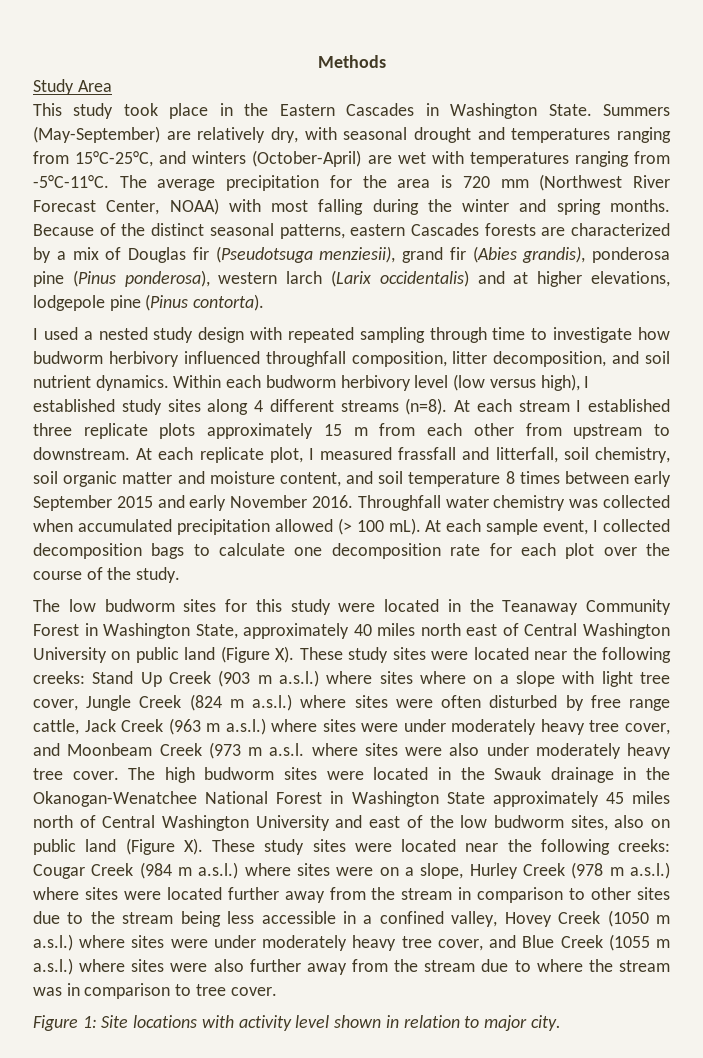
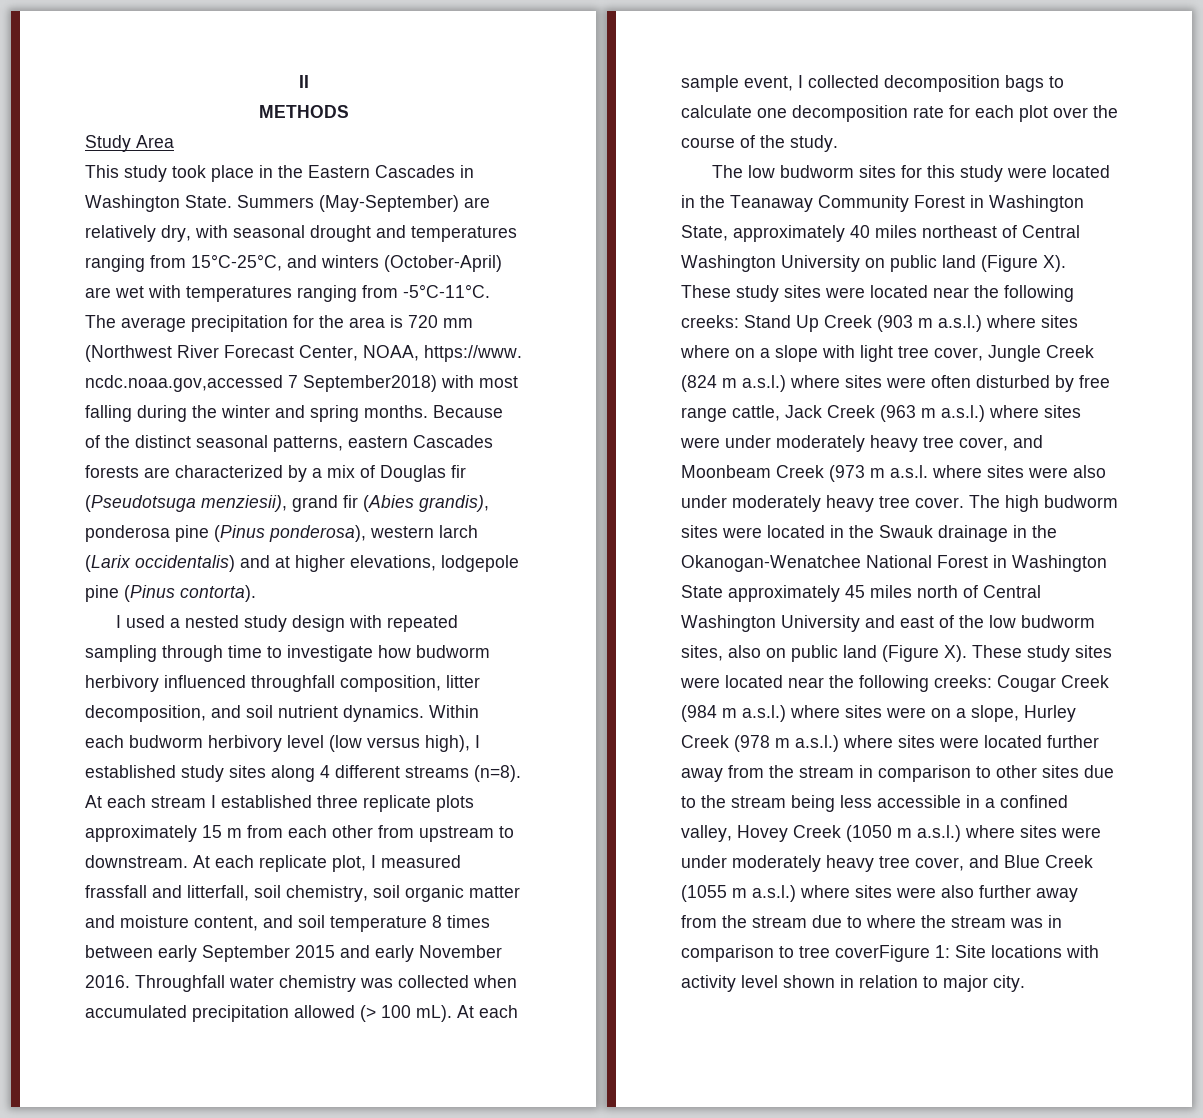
[317,55,386,68] Methods -> [298,75,309,88] [258,105,349,118] II // METHODS
[169,198,219,215] NOAA) -> [363,345,522,362] [85,375,437,392] NOAA, https://www. ncdc.noaa.gov,accessed 7 September2018)
[420,623,498,636] north east -> [922,225,997,238] northeast
[230,987,277,996] [33,1015,78,1031] cover. // Figure -> [835,945,930,962] coverFigure

